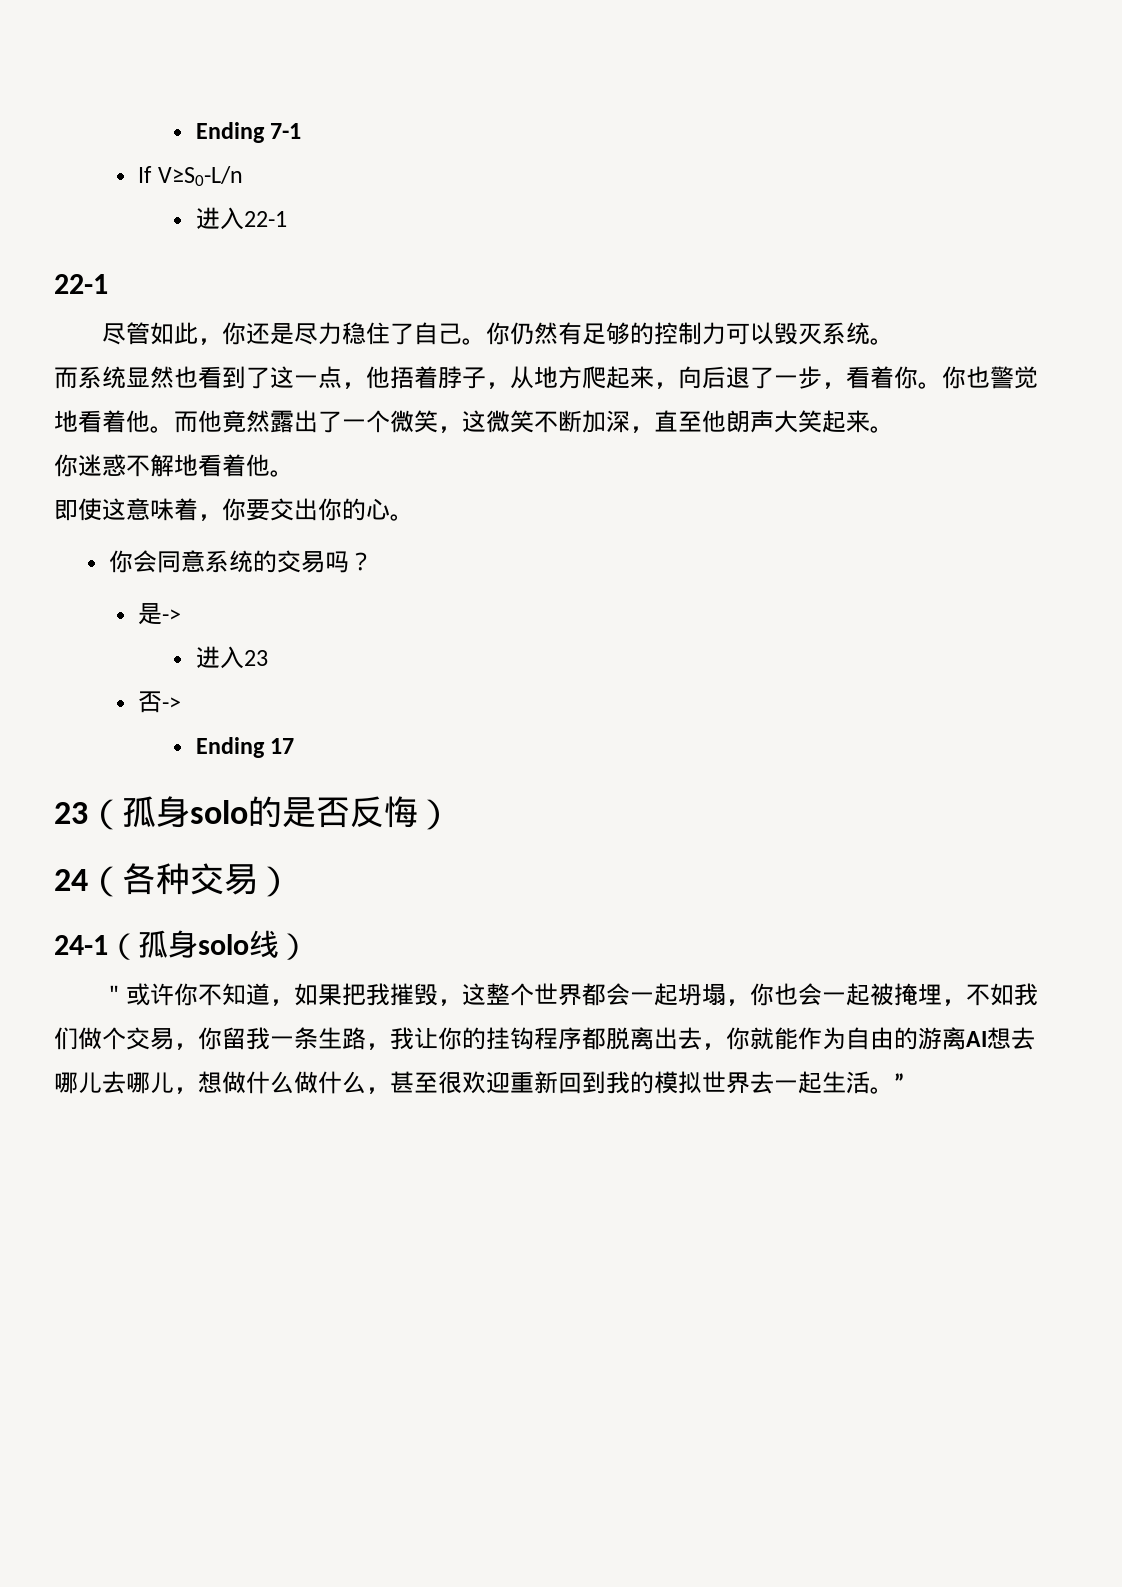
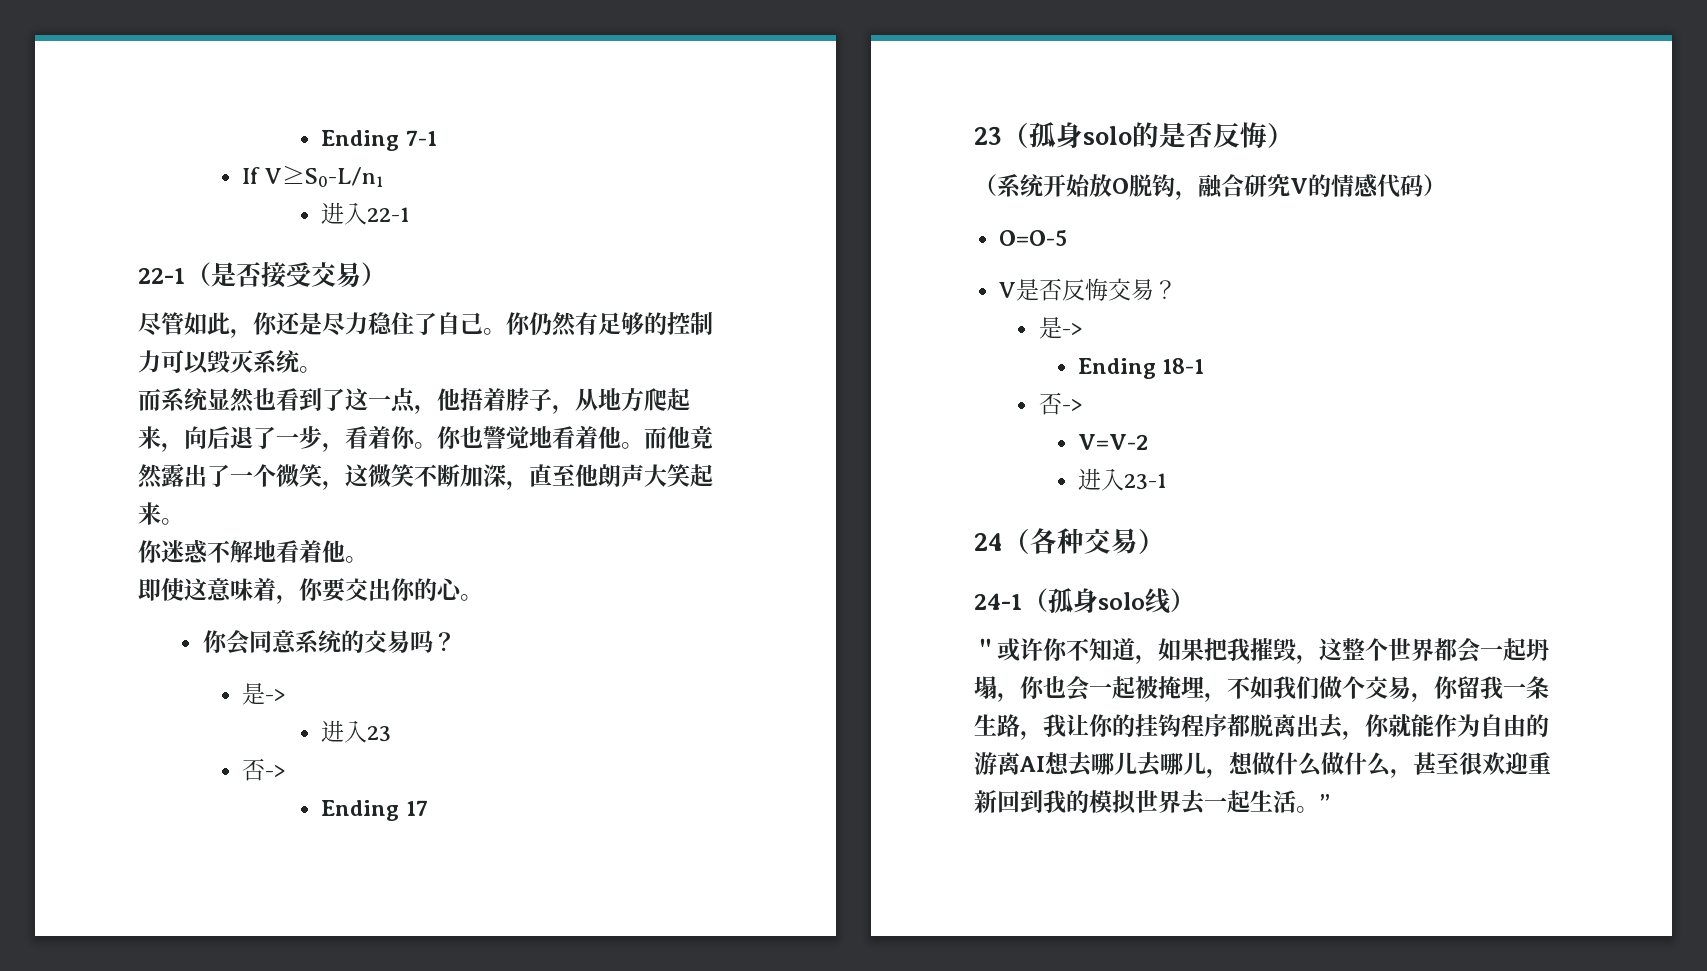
[157,166,243,186] V≥S0-L/n -> [265,165,384,187] V≥S0-L/n1
(108, 284) none -> [186,262,386,288] （是否接受交易）
(452, 814) none -> [974,174,1446,200] [999,230,1068,246] [999,278,1178,301] [1038,316,1083,339] [1078,358,1205,379] [1038,392,1083,415] [1078,434,1149,450] [1078,468,1167,491] // （系统开始放O脱钩，融合研究V的情感代码） // O=O-5 // V是否反悔交易？ // 是-> // Ending 18-1 // 否-> // V=V-2 // 进入23-1

